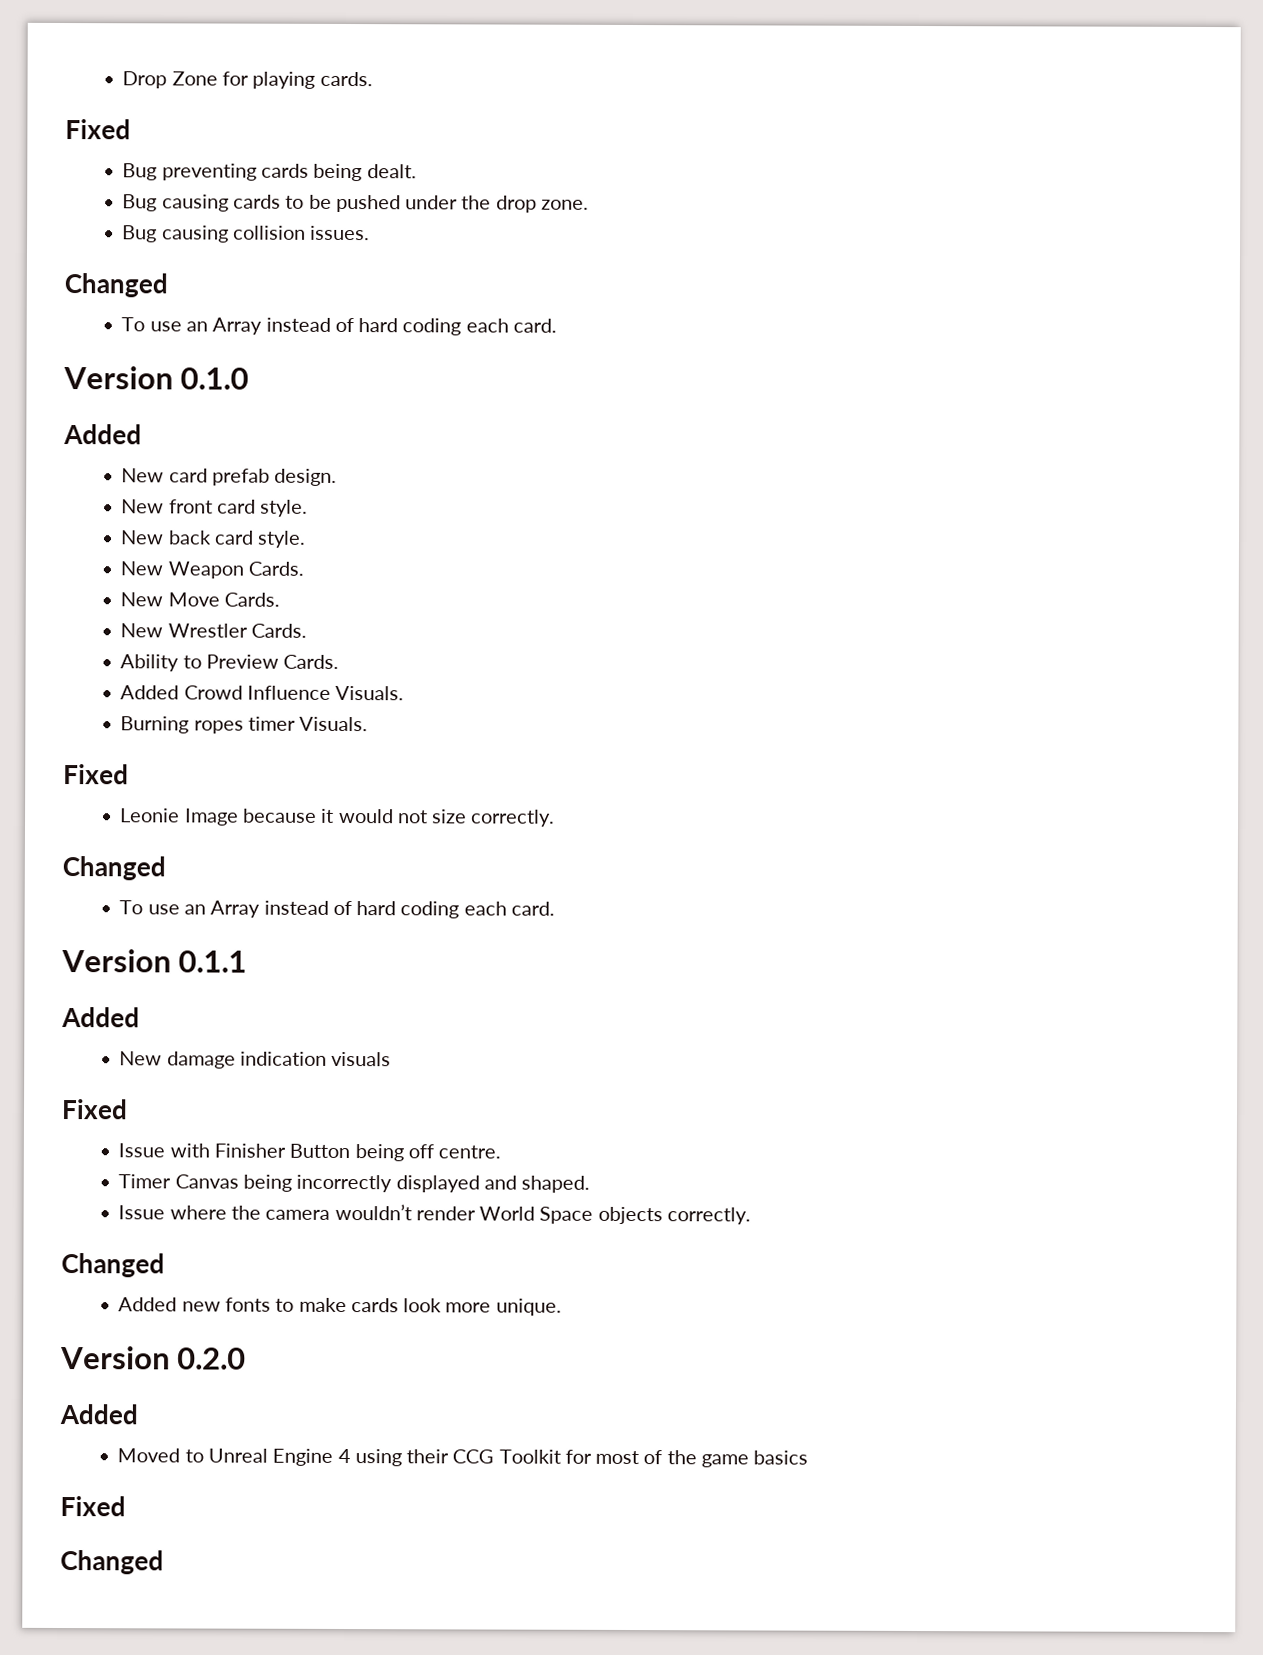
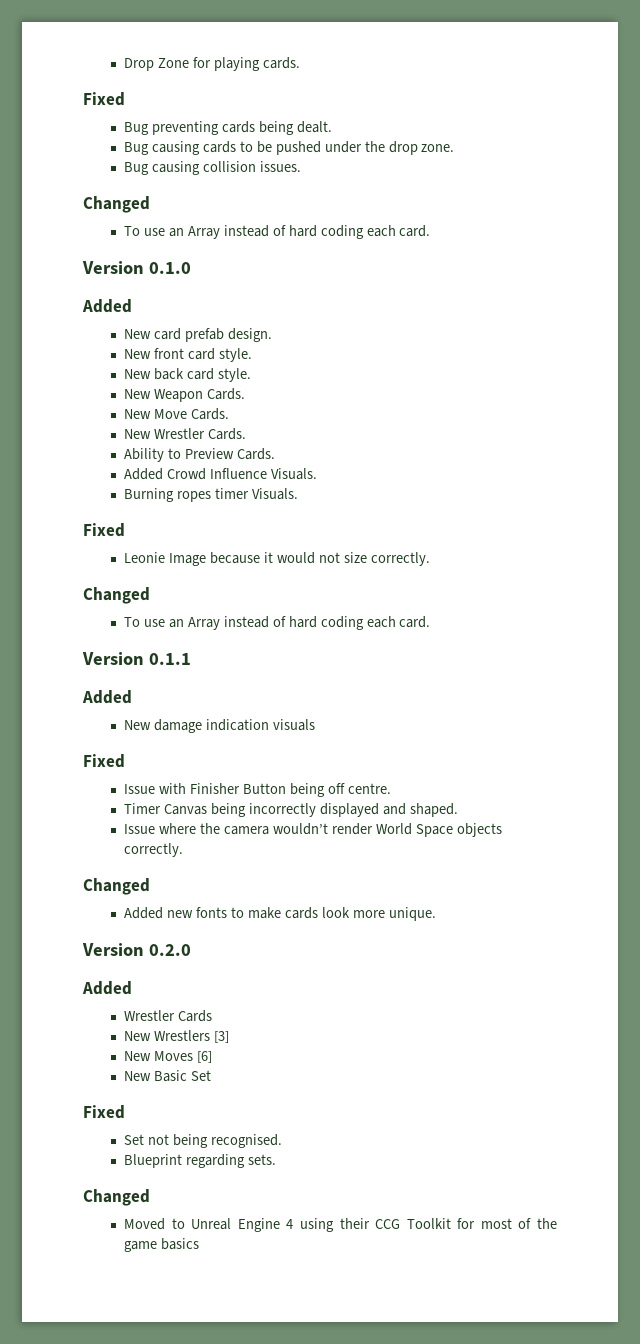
(138, 1414) none -> [124,1010,213,1022] [124,1030,230,1043] [124,1051,213,1063] [124,1070,212,1082] [83,1105,125,1119] [124,1134,282,1148] [124,1154,277,1168] [83,1189,150,1206] // Wrestler Cards // New Wrestlers [3] // New Moves [6] // New Basic Set // Fixed // Set not being recognised. // Blueprint regarding sets. // Changed
[60,1496,126,1517] [60,1550,164,1575] // Fixed // Changed -> (200, 1244) none

